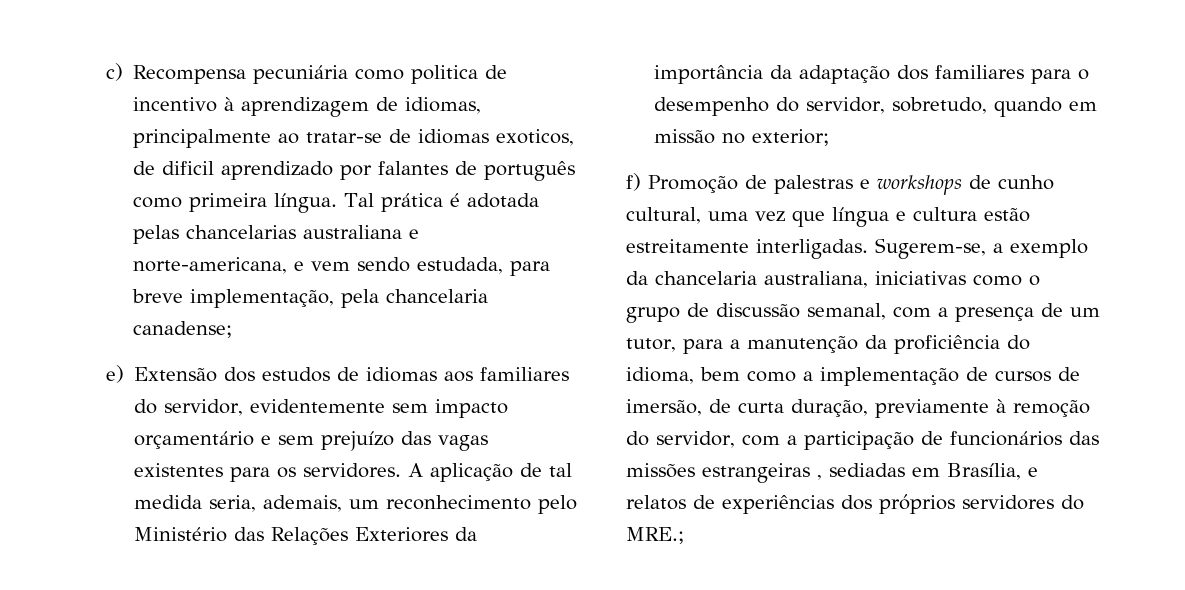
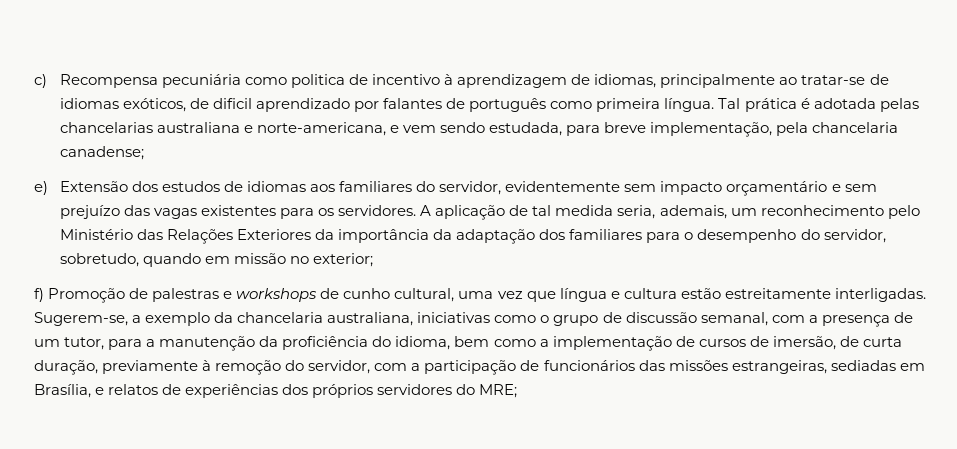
[496,129,575,146] exoticos, -> [122,98,186,112] exóticos,
[702,463,822,483] estrangeiras , -> [731,360,827,374] estrangeiras,
[626,527,684,544] MRE.; -> [479,384,518,398] MRE;

